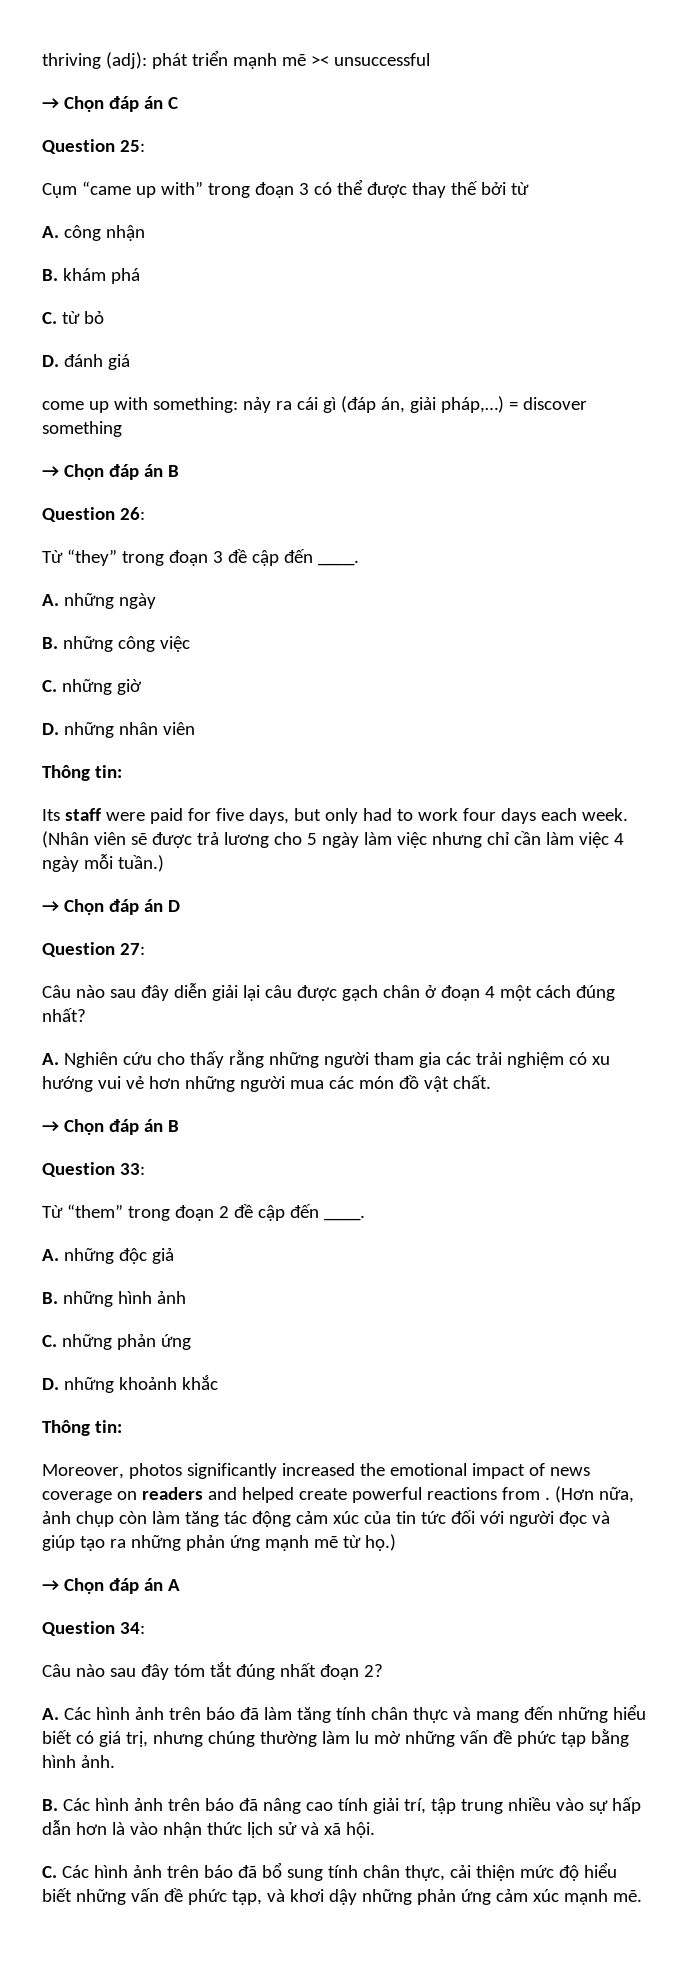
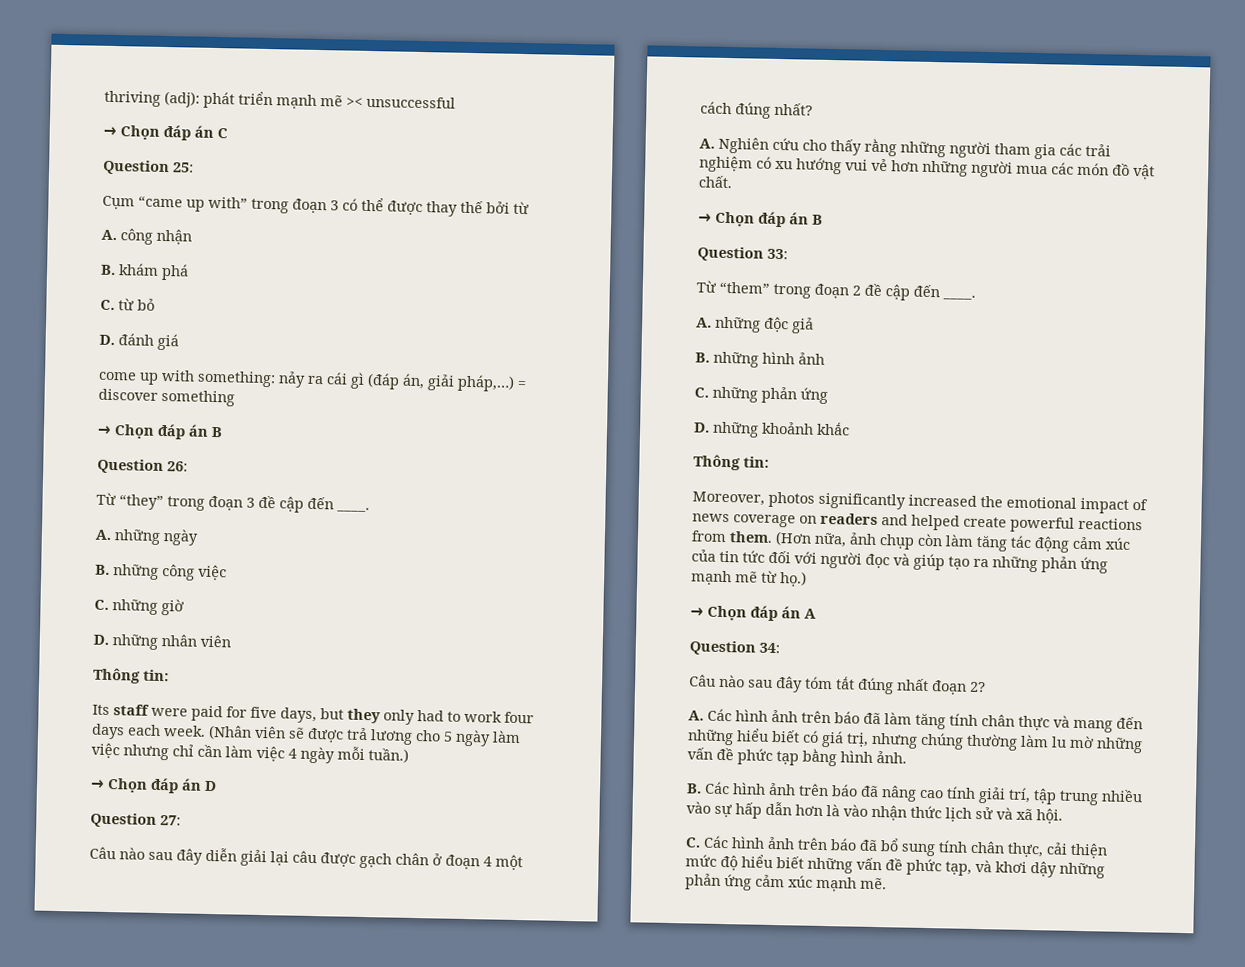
(321, 814) none -> [347,708,381,724] they
[544,1497,550,1500] . -> [729,531,773,543] them.

